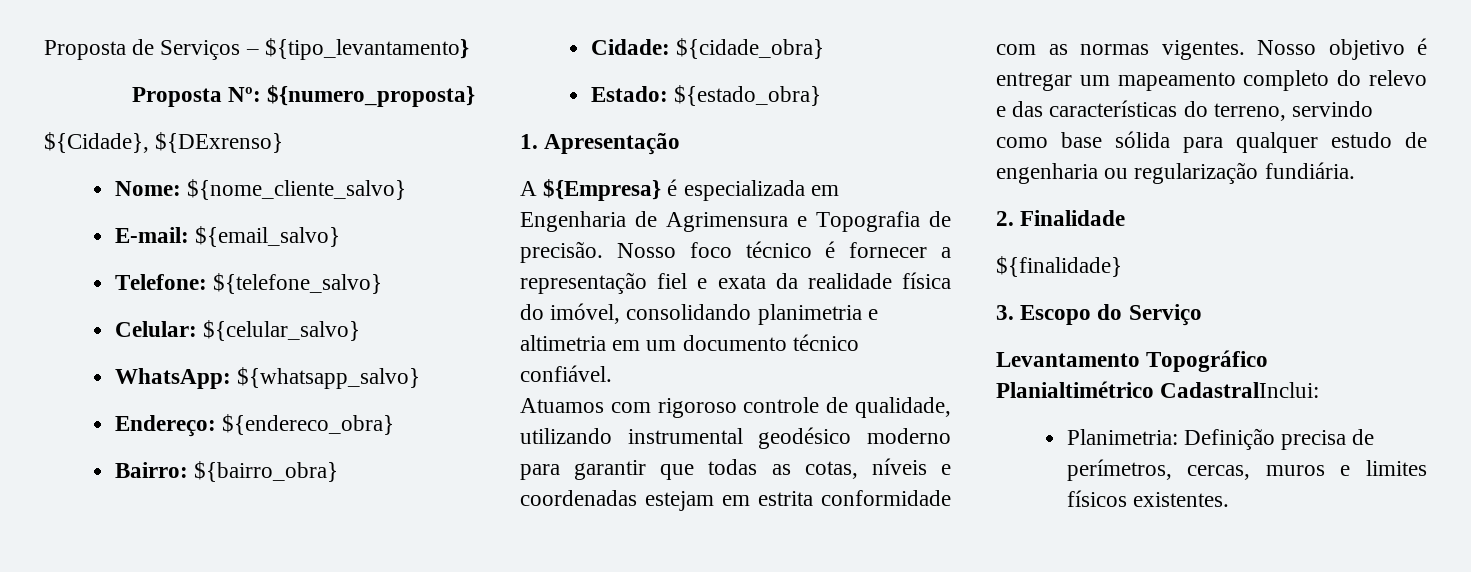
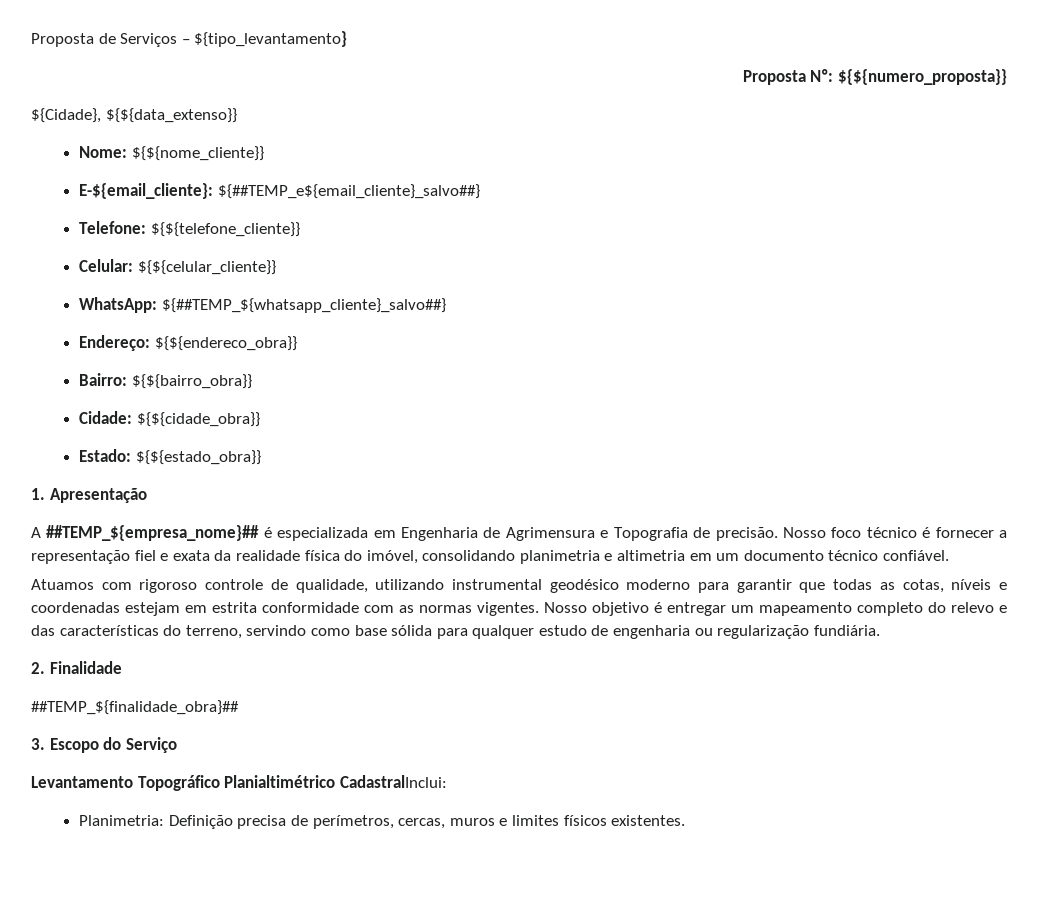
[267,85,475,107] ${numero_proposta} -> [838,69,1007,85] ${${numero_proposta}}
[155,132,284,153] ${DExrenso} -> [105,108,237,123] ${${data_extenso}}
[186,179,406,200] [114,226,340,247] ${nome_cliente_salvo} // E-mail: ${email_salvo} -> [131,146,264,161] [79,183,480,199] ${${nome_cliente}} // E-${email_cliente}: ${##TEMP_e${email_cliente}_salvo##}
[212,273,382,294] ${telefone_salvo} -> [150,222,300,237] ${${telefone_cliente}}
[202,320,360,341] ${celular_salvo} -> [137,260,276,275] ${${celular_cliente}}
[236,367,420,389] ${whatsapp_salvo} -> [161,298,446,313] ${##TEMP_${whatsapp_cliente}_salvo##}
[221,414,394,435] ${endereco_obra} -> [154,336,297,351] ${${endereco_obra}}
[193,461,338,482] ${bairro_obra} -> [131,374,252,389] ${${bairro_obra}}
[675,38,824,59] ${cidade_obra} -> [136,412,260,427] ${${cidade_obra}}
[673,85,821,106] ${estado_obra} -> [135,450,261,465] ${${estado_obra}}
[543,179,662,201] ${Empresa} -> [46,525,260,541] ##TEMP_${empresa_nome}##
[996,256,1122,277] ${finalidade} -> [31,700,239,715] ##TEMP_${finalidade_obra}##

